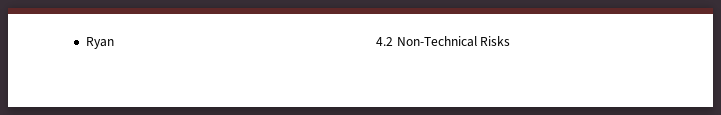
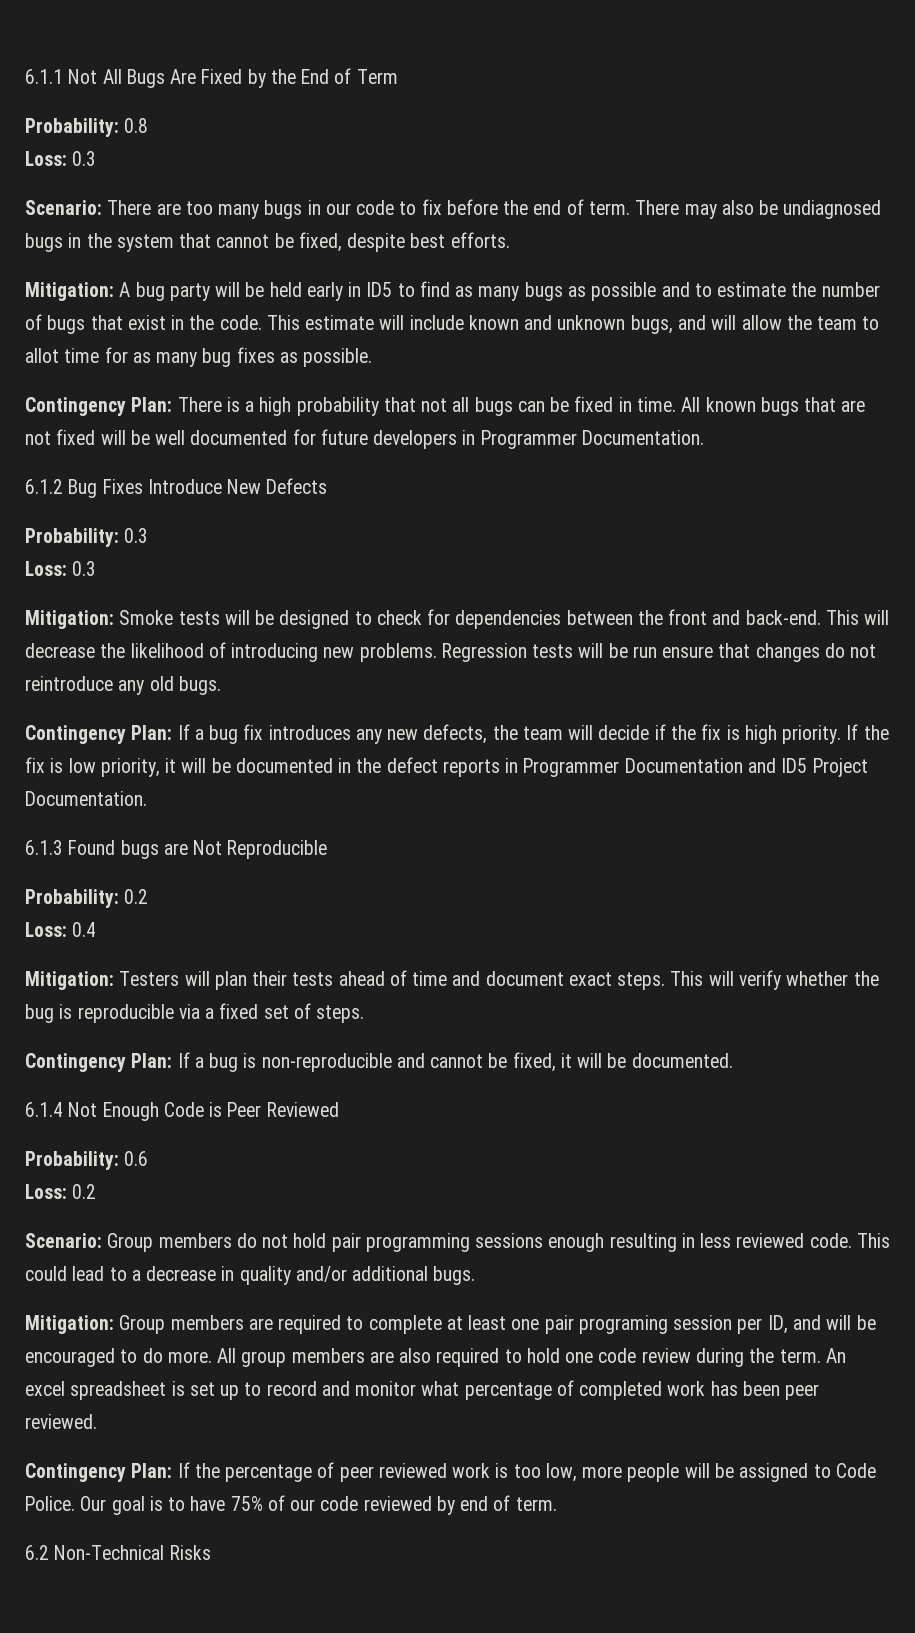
[86,37,115,49] [376,37,393,46] Ryan // 4.2 -> [25,68,398,88] [25,118,149,137] [25,151,97,166] [25,199,882,219] [25,232,510,252] [25,281,880,301] [25,314,880,334] [25,347,373,367] [25,396,866,416] [25,429,704,449] [25,478,328,498] [25,528,149,547] [25,561,97,576] [25,609,890,629] [25,642,877,662] [25,676,221,695] [25,724,889,744] [25,757,868,777] [25,791,147,806] [25,840,328,859] [25,889,149,908] [25,922,97,937] [25,970,879,990] [25,1003,365,1023] [25,1052,733,1072] [25,1102,339,1121] [25,1151,149,1170] [25,1184,97,1199] [25,1233,890,1252] [25,1266,476,1285] [25,1315,876,1334] [25,1348,846,1367] [25,1380,820,1400] [25,1414,97,1429] [25,1462,876,1482] [25,1495,557,1515] [25,1545,49,1560] 6.1.1 Not All Bugs Are Fixed by the End of Term // Probability: 0.8 // Loss: 0.3 // Scenario: There are too many bugs in our code to fix before the end of term. There may also be undiagnosed bugs in the system that cannot be fixed, despite best efforts. // Mitigation: A bug party will be held early in ID5 to find as many bugs as possible and to estimate the number of bugs that exist in the code. This estimate will include known and unknown bugs, and will allow the team to allot time for as many bug fixes as possible. // Contingency Plan: There is a high probability that not all bugs can be fixed in time. All known bugs that are not fixed will be well documented for future developers in Programmer Documentation. // 6.1.2 Bug Fixes Introduce New Defects // Probability: 0.3 // Loss: 0.3 // Mitigation: Smoke tests will be designed to check for dependencies between the front and back-end. This will decrease the likelihood of introducing new problems. Regression tests will be run ensure that changes do not reintroduce any old bugs. // Contingency Plan: If a bug fix introduces any new defects, the team will decide if the fix is high priority. If the fix is low priority, it will be documented in the defect reports in Programmer Documentation and ID5 Project Documentation. // 6.1.3 Found bugs are Not Reproducible // Probability: 0.2 // Loss: 0.4 // Mitigation: Testers will plan their tests ahead of time and document exact steps. This will verify whether the bug is reproducible via a fixed set of steps. // Contingency Plan: If a bug is non-reproducible and cannot be fixed, it will be documented. // 6.1.4 Not Enough Code is Peer Reviewed // Probability: 0.6 // Loss: 0.2 // Scenario: Group members do not hold pair programming sessions enough resulting in less reviewed code. This could lead to a decrease in quality and/or additional bugs. // Mitigation: Group members are required to complete at least one pair programing session per ID, and will be encouraged to do more. All group members are also required to hold one code review during the term. An excel spreadsheet is set up to record and monitor what percentage of completed work has been peer reviewed. // Contingency Plan: If the percentage of peer reviewed work is too low, more people will be assigned to Code Police. Our goal is to have 75% of our code reviewed by end of term. // 6.2

